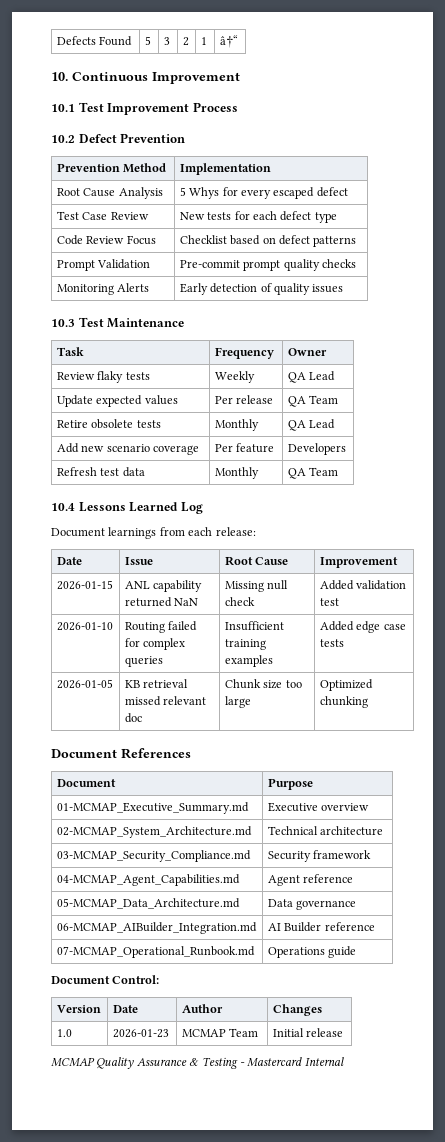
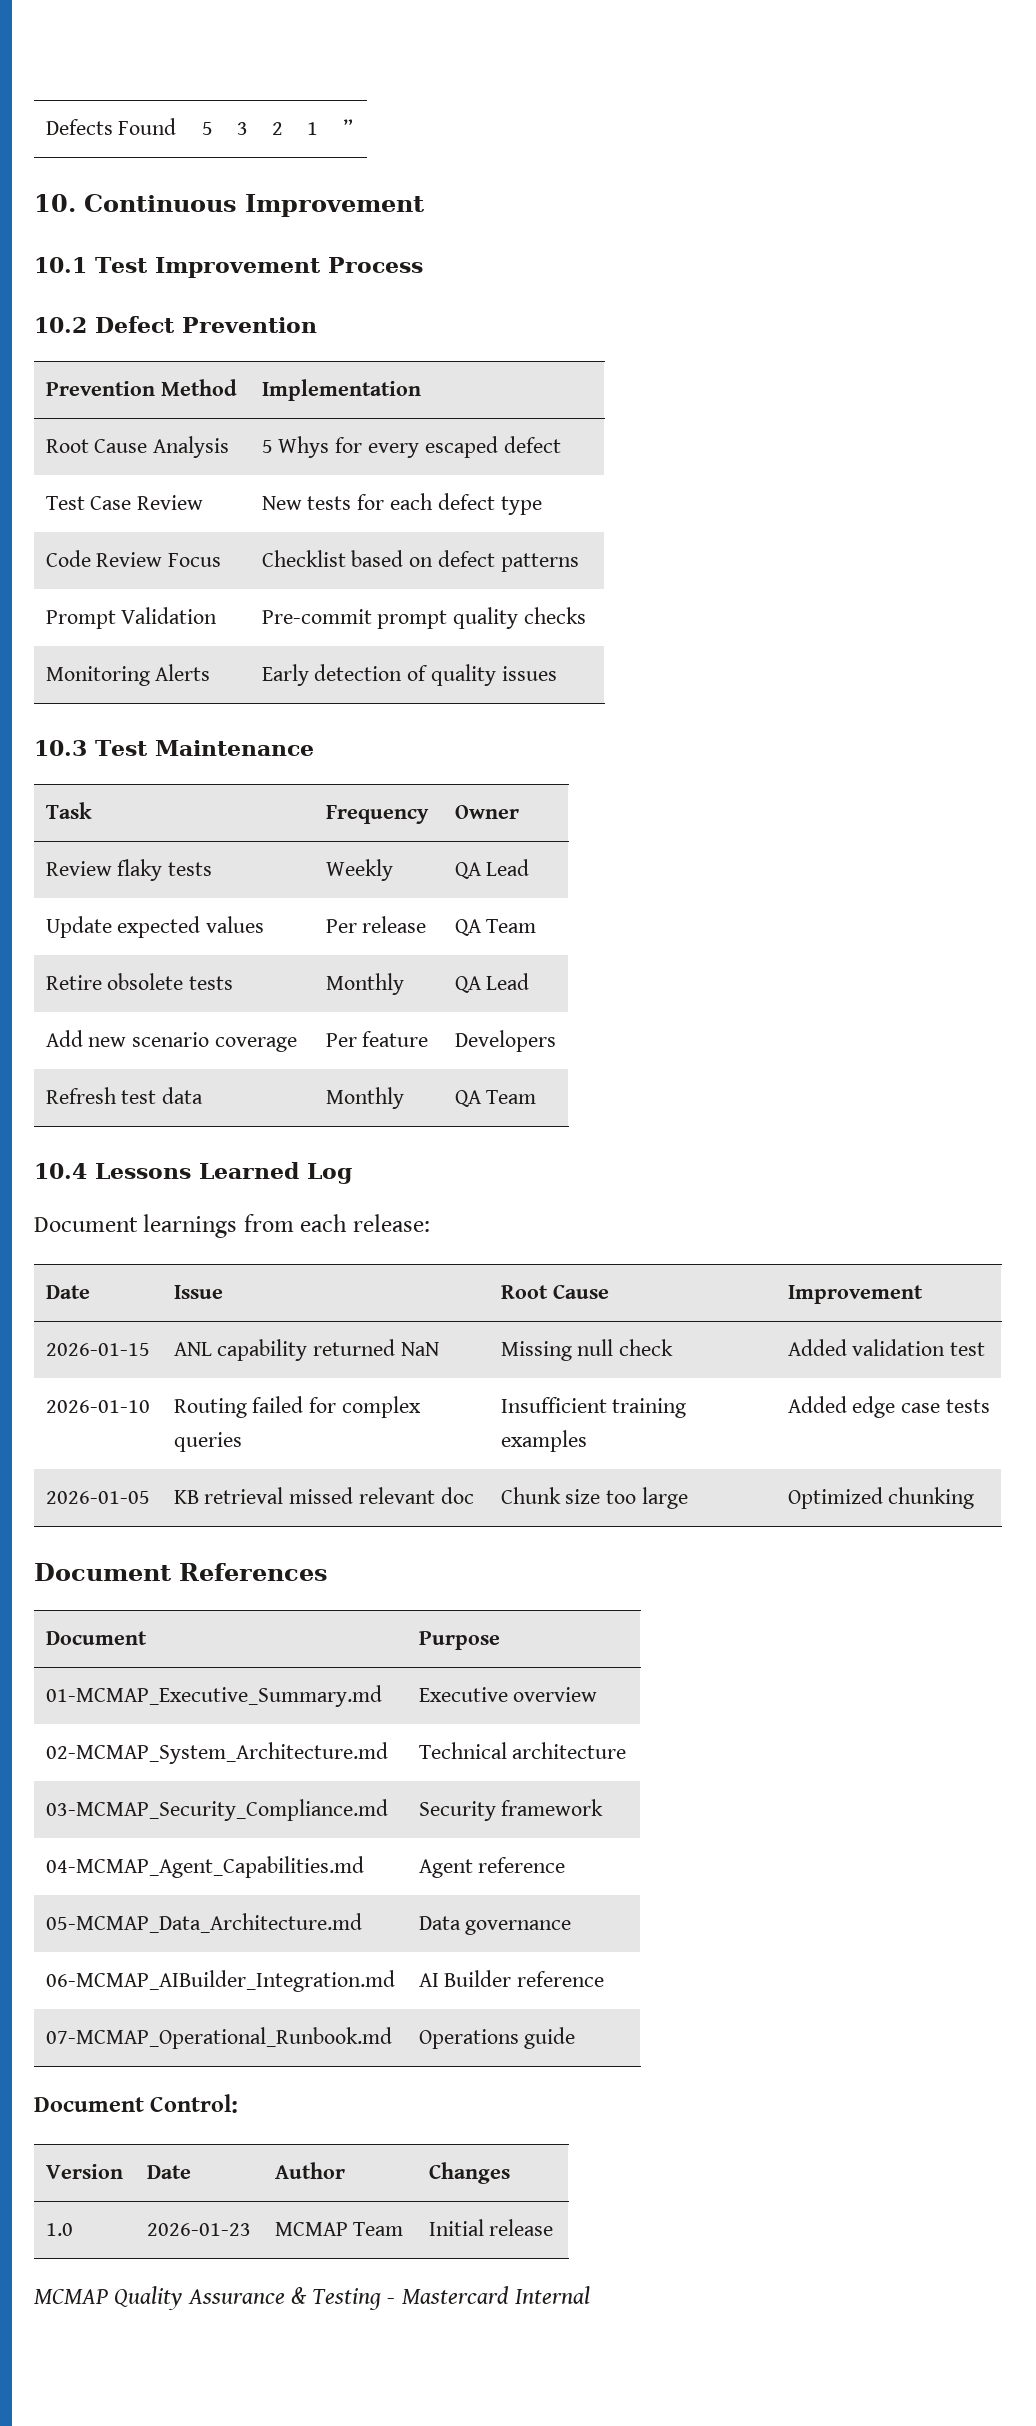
[219,35,238,48] â†“ -> [342,119,353,135] ”

